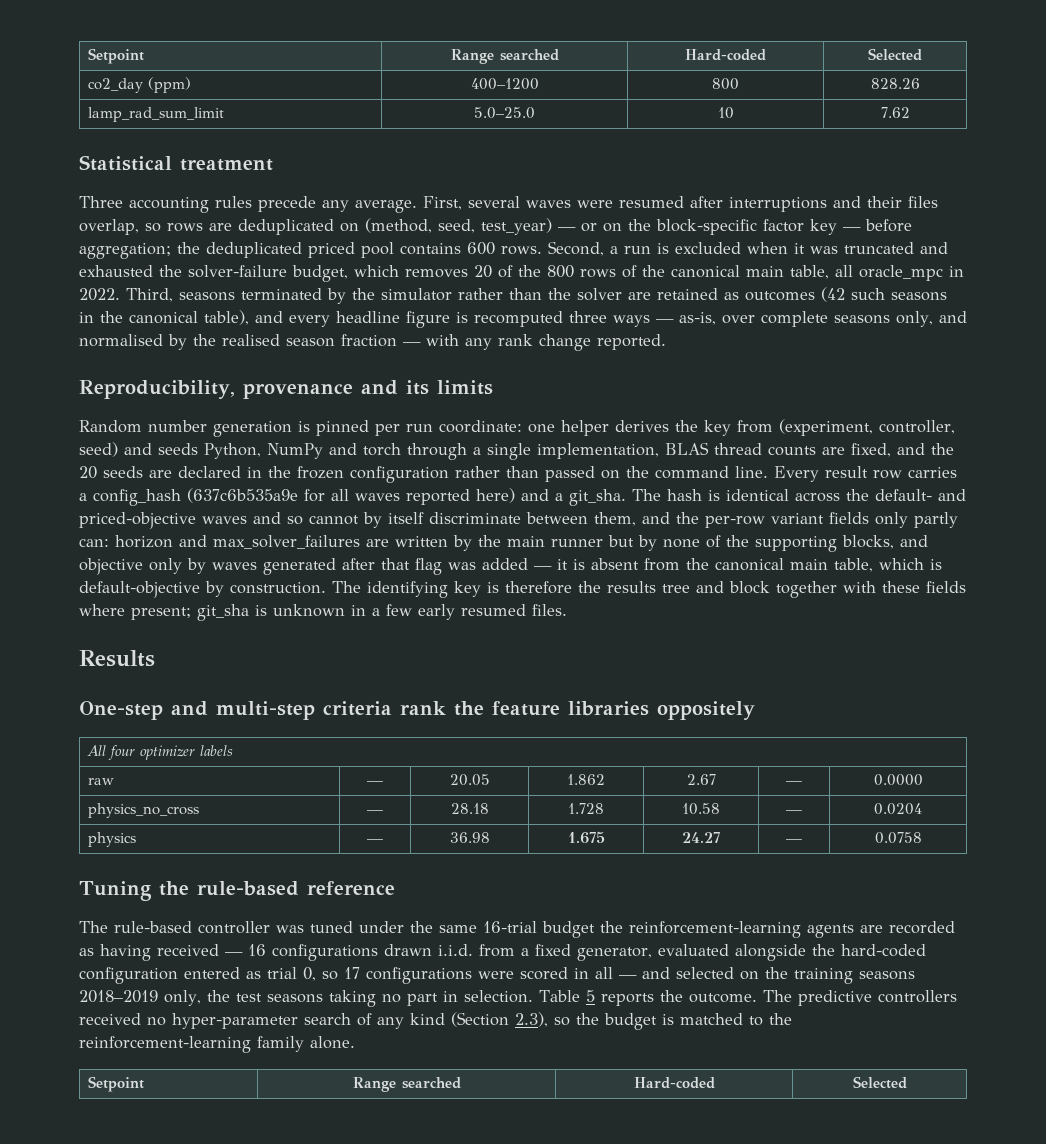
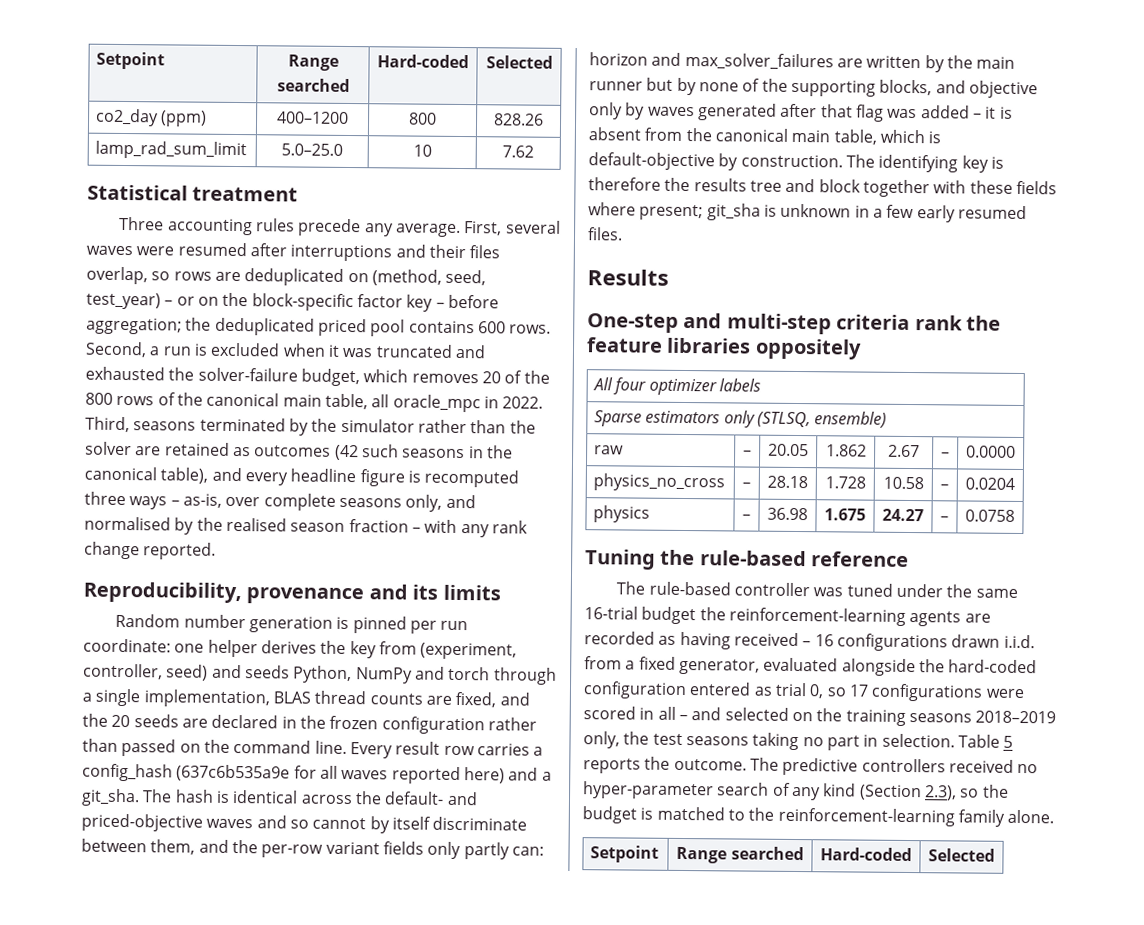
[558,227,576,231] — -> [164,300,174,306] –
[843,227,861,231] — -> [435,302,445,308] –
[656,319,674,323] — -> [170,500,180,506] –
[403,342,421,346] — -> [411,527,421,533] –
[534,566,552,570] — -> [972,113,982,119] –
(234, 750) none -> [594,410,888,428] // Sparse estimators only (STLSQ, ensemble)
[367,781,383,785] — -> [743,450,752,456] –
[786,781,802,785] — -> [941,452,950,458] –
[367,810,383,814] — -> [742,482,751,488] –
[786,810,802,814] — -> [940,484,949,490] –
[367,839,383,843] — -> [742,514,751,520] –
[786,839,802,843] — -> [940,516,949,522] –
[225,952,243,956] — -> [802,641,812,647] –
[619,975,637,979] — -> [678,714,688,721] –

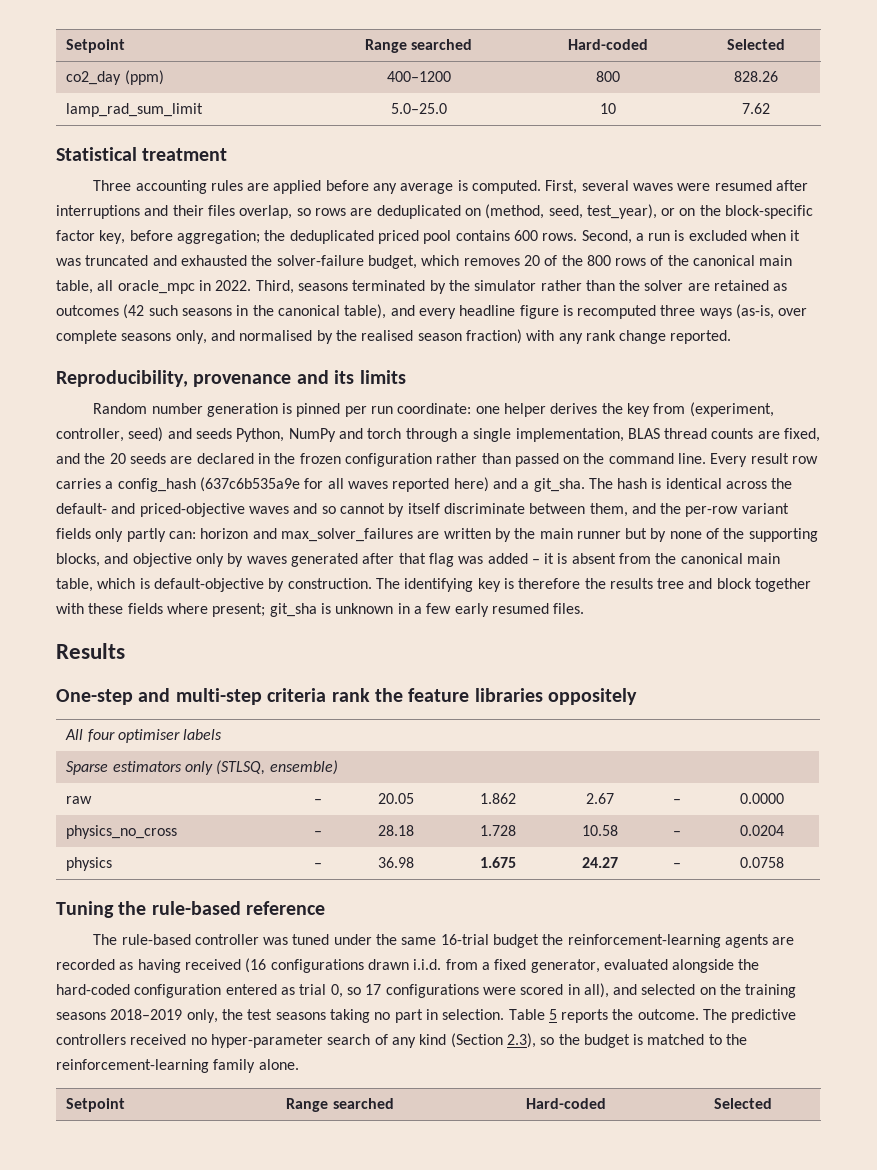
[298,218,462,238] precede any average. -> [247,180,542,194] are applied before any average is computed.
[86,292,174,310] test_year) – -> [586,204,657,219] test_year),
[406,294,445,312] key – -> [99,230,126,244] key,
[170,493,222,508] – as-is, -> [736,304,775,319] (as-is,
[348,519,421,533] fraction – -> [465,329,522,344] fraction)
[648,378,717,396] optimizer -> [117,729,180,743] optimiser
[802,634,834,647] – 16 -> [245,958,267,973] (16
[657,706,688,721] all – -> [583,983,609,998] all),

